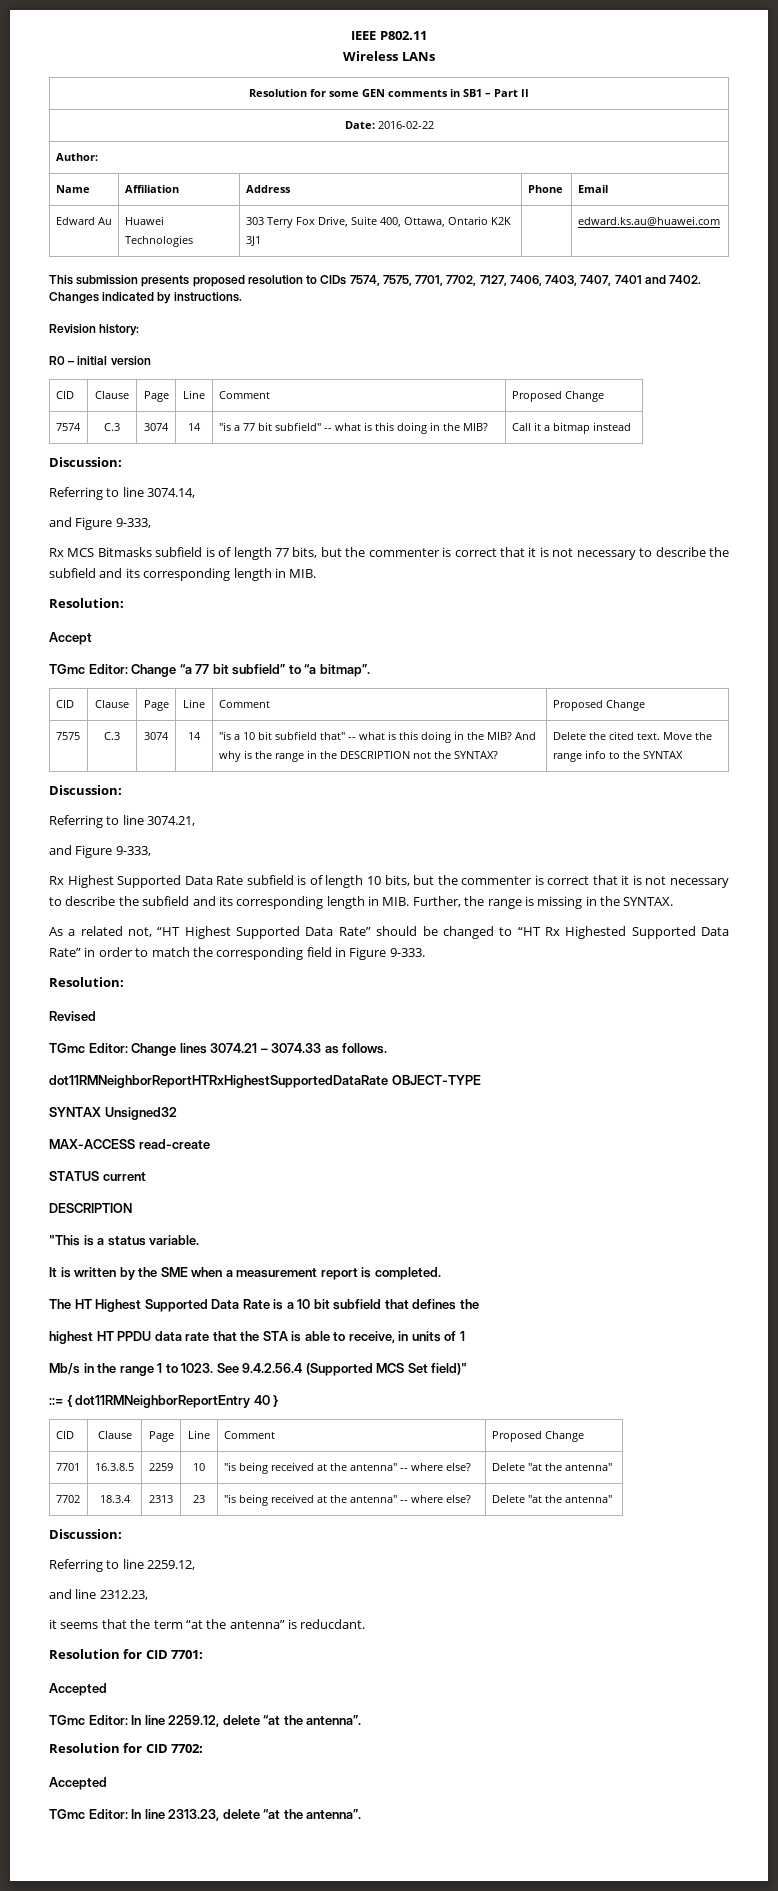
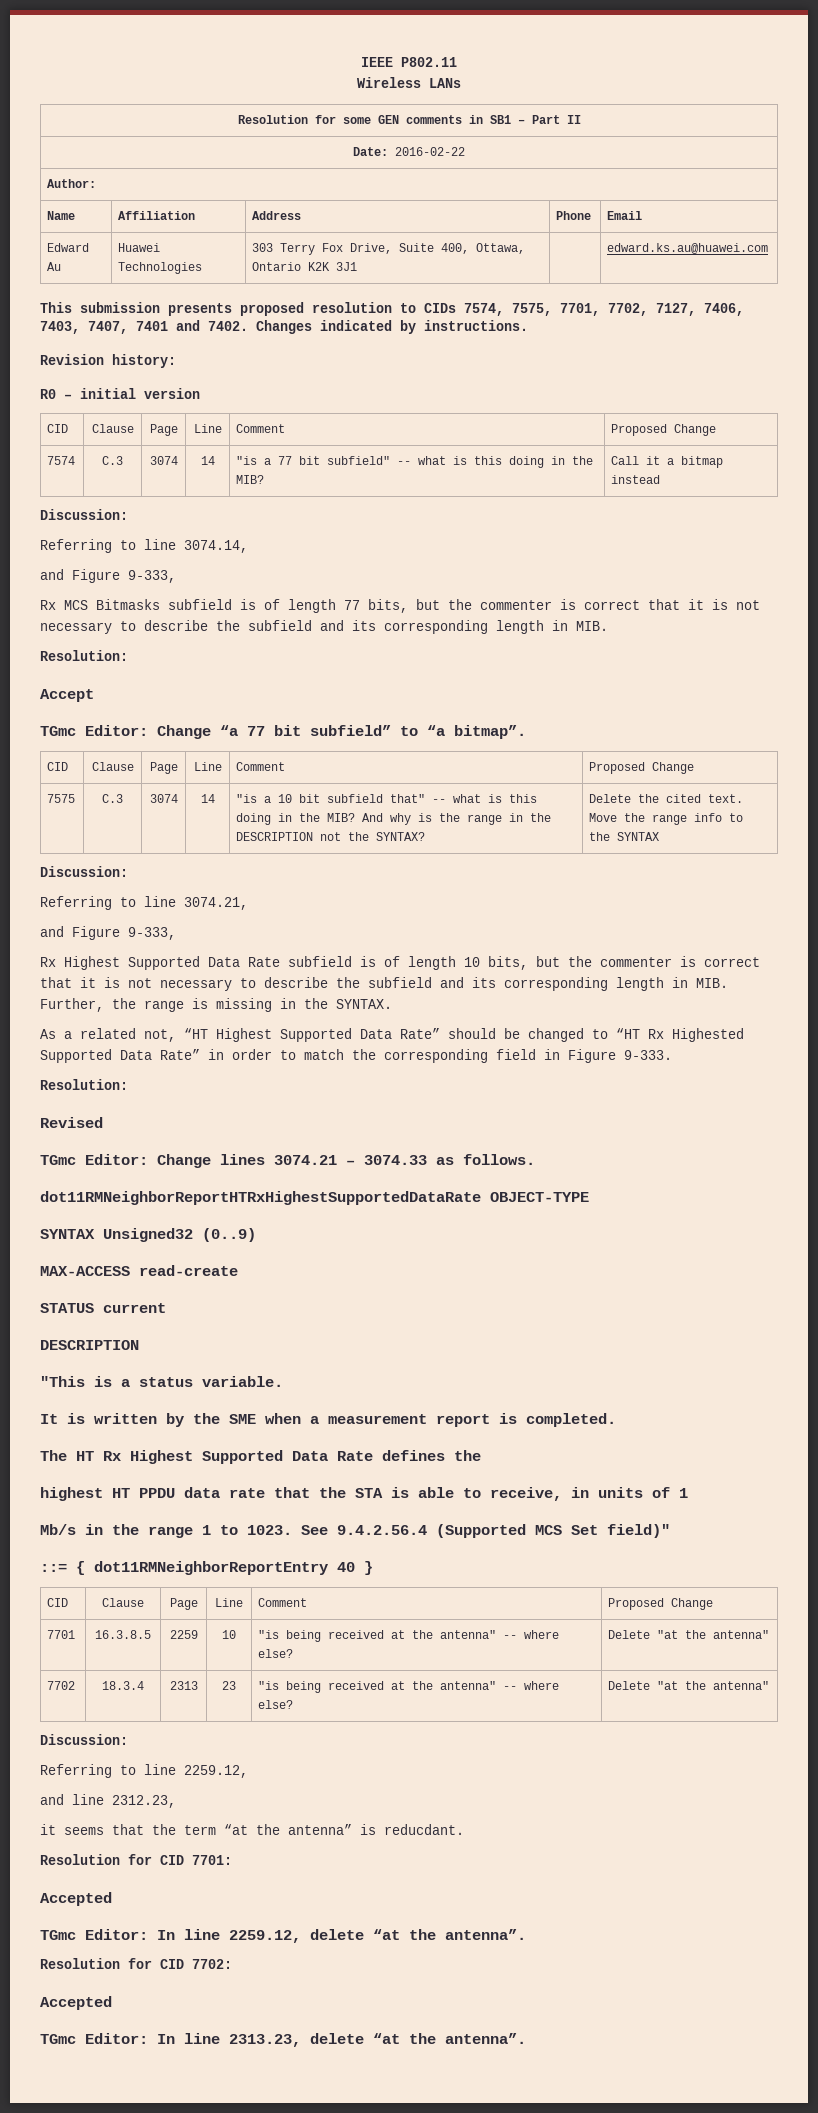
(177, 1113) none -> [202,1228,256,1242] (0..9)
[95,1299,409,1312] Highest Supported Data Rate is a 10 bit subfield that -> [103,1450,373,1464] Rx Highest Supported Data Rate

